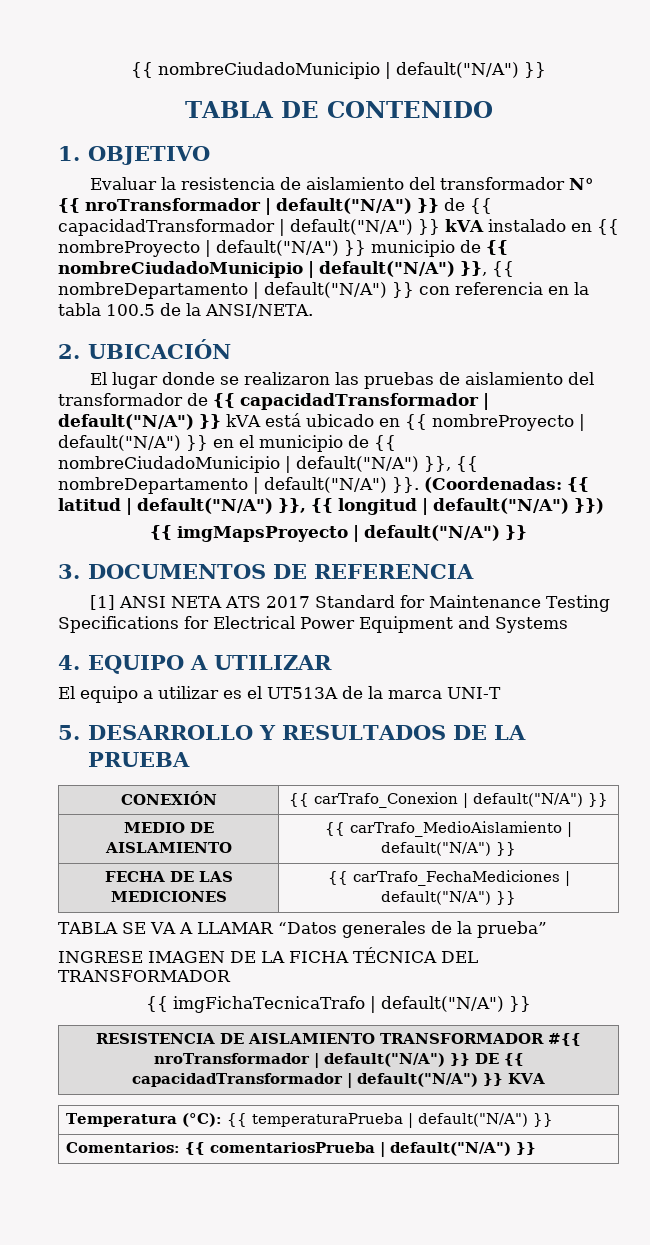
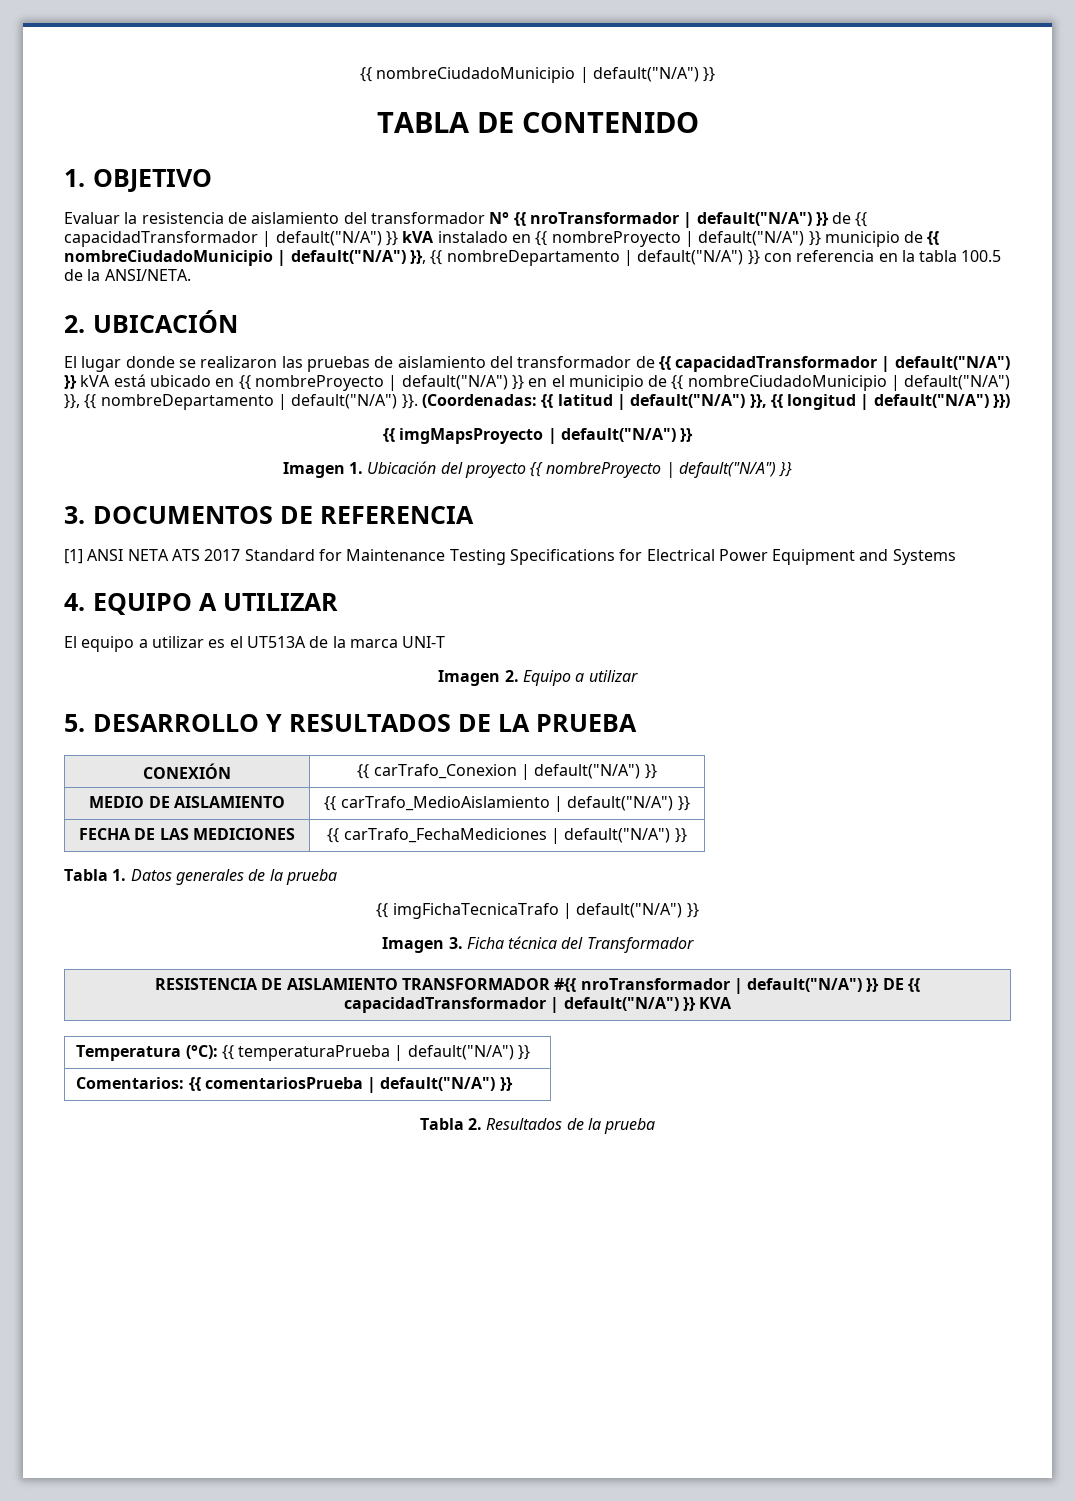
(527, 532) none -> [282,461,793,478] // Imagen 1. Ubicación del proyecto {{ nombreProyecto | default("N/A") }}
(501, 693) none -> [438,670,638,686] // Imagen 2. Equipo a utilizar
[58,921,547,938] [58,947,478,963] [58,970,231,982] TABLA SE VA A LLAMAR “Datos generales de la prueba” // INGRESE IMAGEN DE LA FICHA TÉCNICA DEL TRANSFORMADOR -> [64,869,337,885] Tabla 1. Datos generales de la prueba
(531, 1004) none -> [382,936,694,953] // Imagen 3. Ficha técnica del Transformador
(536, 1148) none -> [419,1118,656,1134] // Tabla 2. Resultados de la prueba

